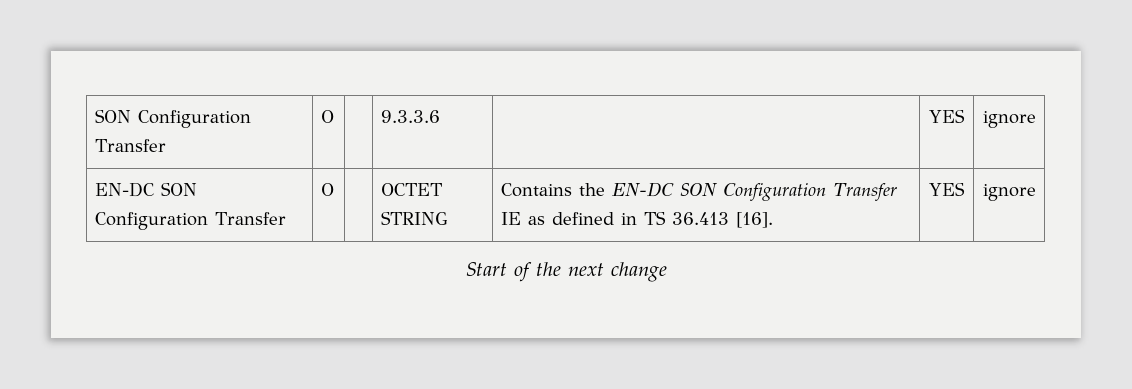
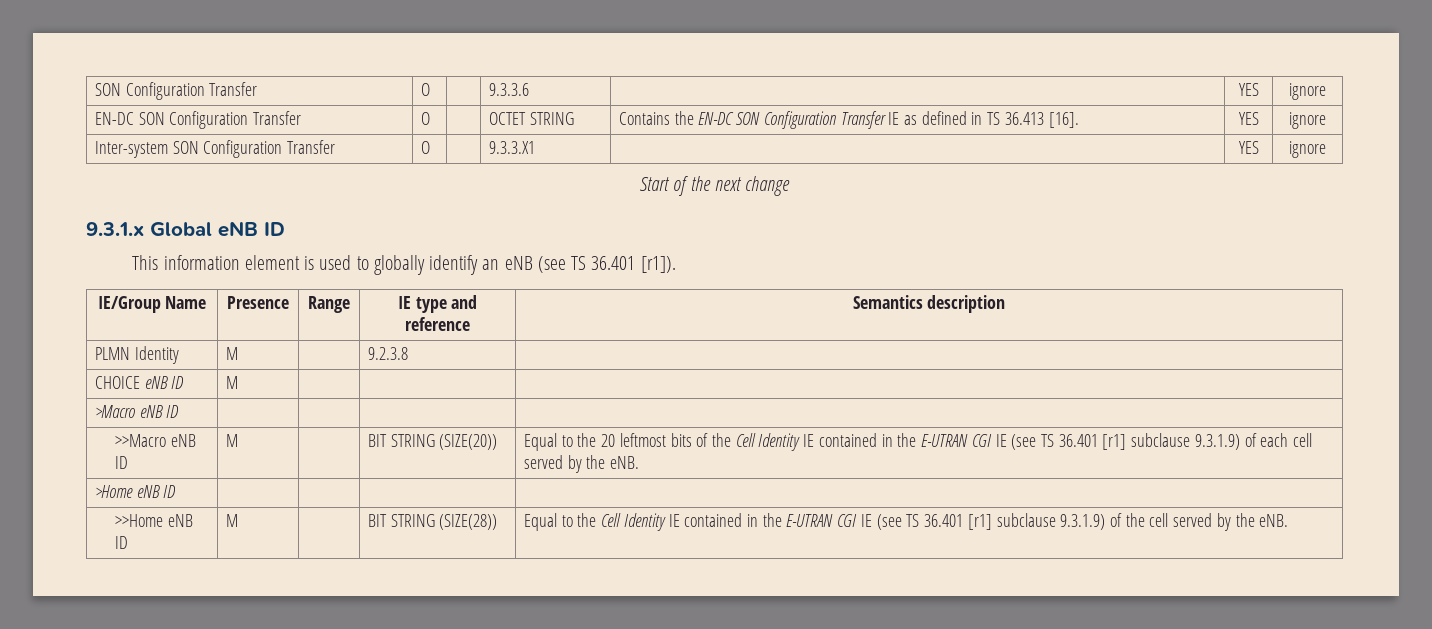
(1036, 192) none -> [94,140,336,158] [420,141,430,154] [488,141,535,154] [1238,141,1259,154] [1289,141,1326,158] // Inter-system SON Configuration Transfer | O | | 9.3.3.X1 | | YES | ignore
(667, 272) none -> [86,221,285,237] [132,255,676,275] [97,296,207,313] [227,296,289,309] [308,296,350,313] [397,295,478,313] [405,317,471,331] [852,295,1006,313] [94,346,179,364] [225,347,238,360] [367,347,408,360] [94,376,185,389] [225,376,238,389] [94,405,180,418] [115,434,196,447] [115,456,129,469] [225,434,238,447] [367,434,498,450] [523,433,1313,451] [523,455,640,473] [94,485,177,498] [115,514,193,527] [115,536,129,549] [225,514,238,527] [367,514,498,530] [523,513,1289,531] // 9.3.1.x Global eNB ID // This information element is used to globally identify an eNB (see TS 36.401 [r1]). // IE/Group Name | Presence | Range | IE type and reference | Semantics description // PLMN Identity | M | | 9.2.3.8 | // CHOICE eNB ID | M | | | // >Macro eNB ID | | | | // >>Macro eNB ID | M | | BIT STRING (SIZE(20)) | Equal to the 20 leftmost bits of the Cell Identity IE contained in the E-UTRAN CGI IE (see TS 36.401 [r1] subclause 9.3.1.9) of each cell served by the eNB. // >Home eNB ID | | | | // >>Home eNB ID | M | | BIT STRING (SIZE(28)) | Equal to the Cell Identity IE contained in the E-UTRAN CGI IE (see TS 36.401 [r1] subclause 9.3.1.9) of the cell served by the eNB.

